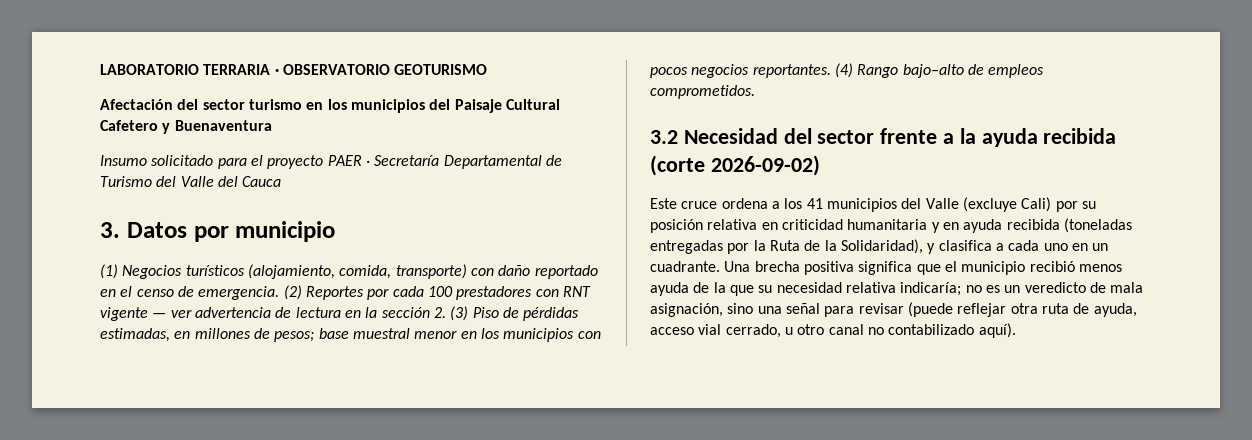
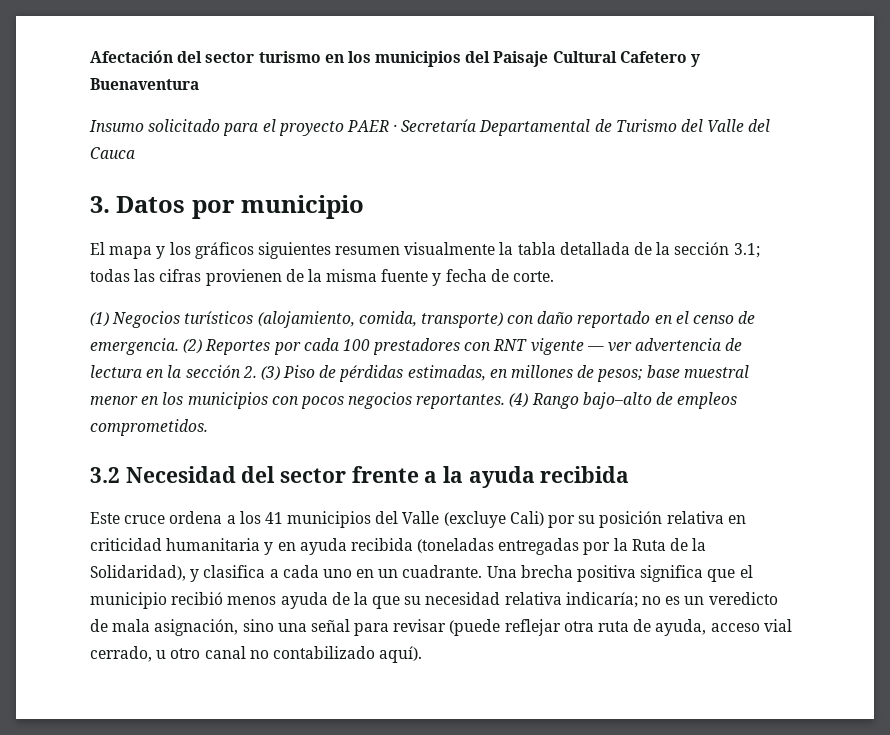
[100,64,488,75] LABORATORIO TERRARIA · OBSERVATORIO GEOTURISMO // -> (90, 56) none
(336, 231) none -> [90,242,760,259] [90,269,555,286] // El mapa y los gráficos siguientes resumen visualmente la tabla detallada de la sección 3.1; todas las cifras provienen de la misma fuente y fecha de corte.
[650,155,820,176] (corte 2026-09-02) -> (630, 474) none

